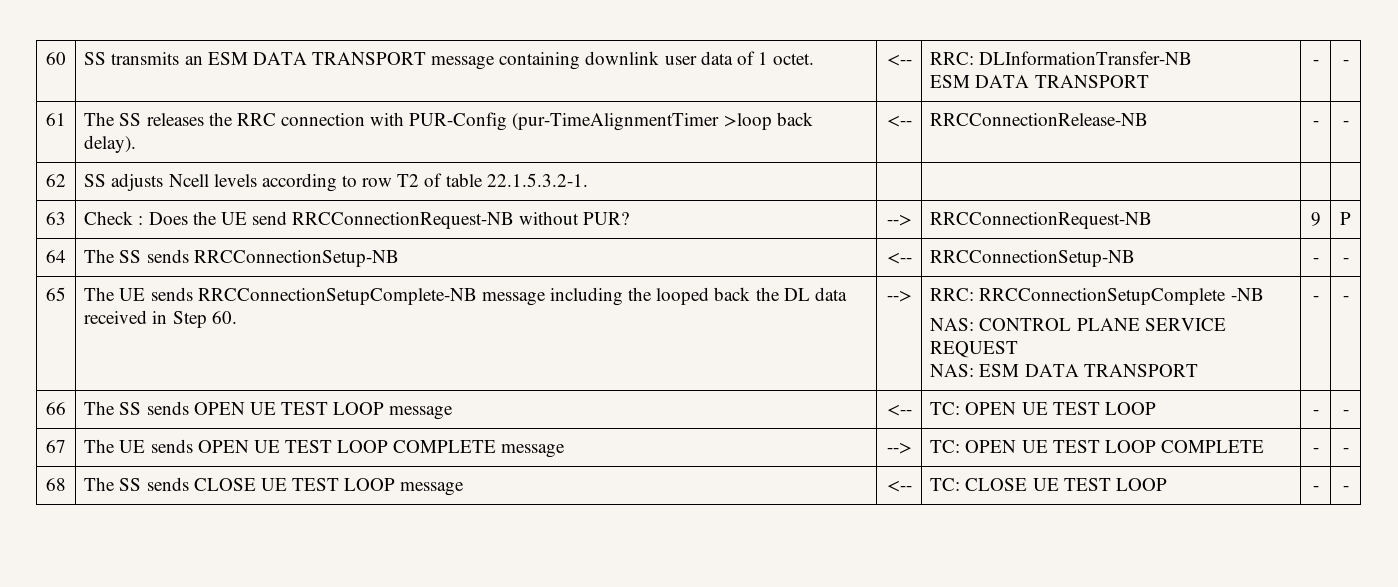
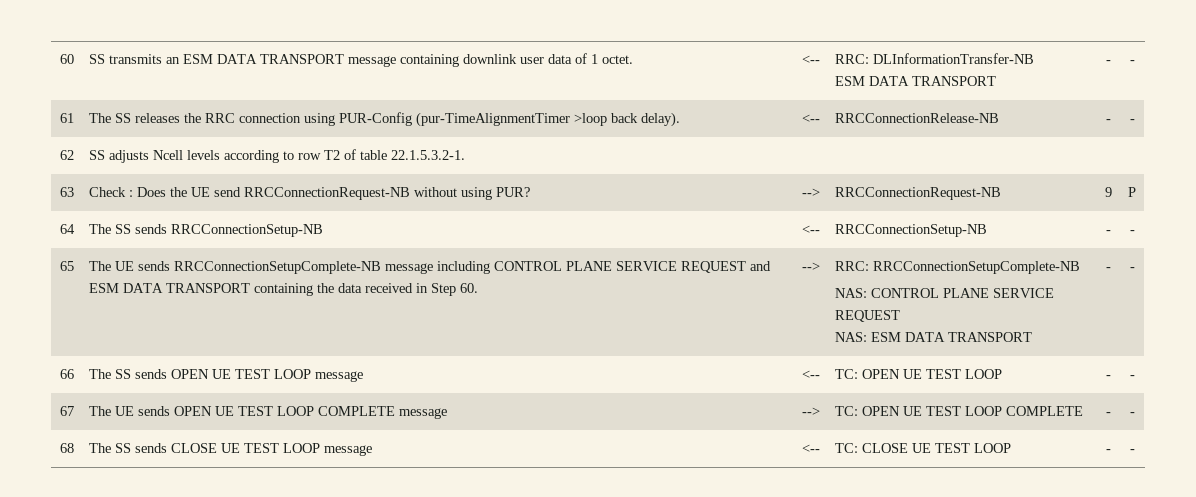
[370,112,405,126] with -> [303,113,335,126] using
(580, 218) none -> [460,187,492,200] using
[628,287,810,305] the looped back the DL -> [493,261,771,273] [88,283,334,296] CONTROL PLANE SERVICE REQUEST and ESM DATA TRANSPORT containing the
[979,288,1264,305] RRCConnectionSetupComplete -NB -> [872,261,1080,274] RRCConnectionSetupComplete-NB

